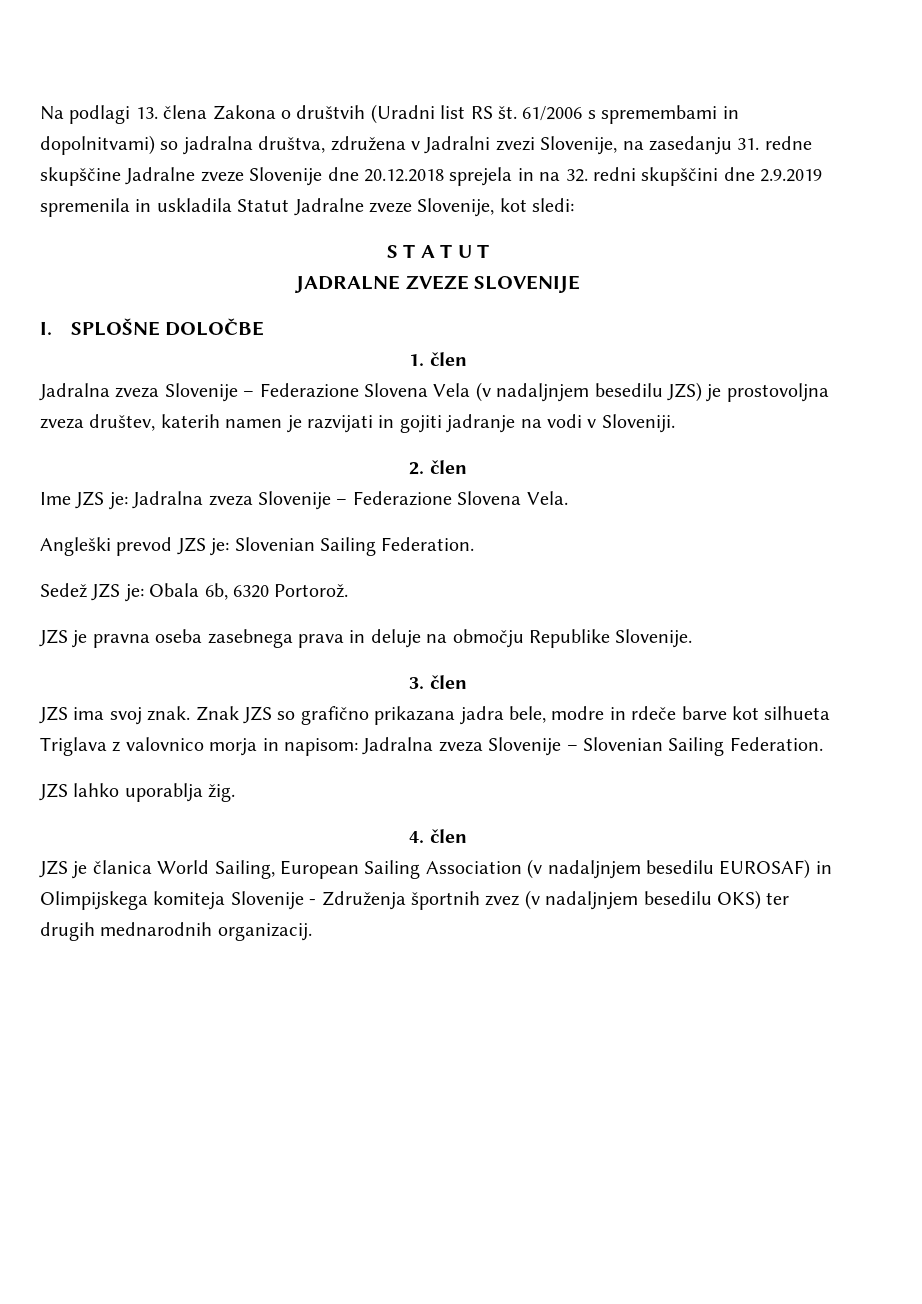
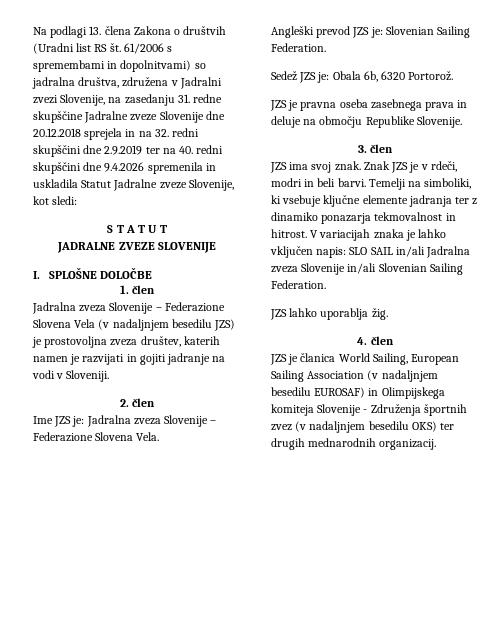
(823, 175) none -> [145,145,224,154] [33,162,145,174] ter na 40. redni skupščini dne 9.4.2026
[277,706,831,725] [40,737,578,756] so grafično prikazana jadra bele, modre in rdeče barve kot silhueta Triglava z valovnico morja in napisom: Jadralna zveza Slovenije – -> [409,161,457,173] [271,178,472,190] [271,195,478,207] [271,212,456,224] [271,229,447,241] [270,246,471,258] [271,263,377,275] je v rdeči, modri in beli barvi. Temelji na simboliki, ki vsebuje ključne elemente jadranja ter z dinamiko ponazarja tekmovalnost in hitrost. V variacijah znaka je lahko vključen napis: SLO SAIL in/ali Jadralna zveza Slovenije in/ali

